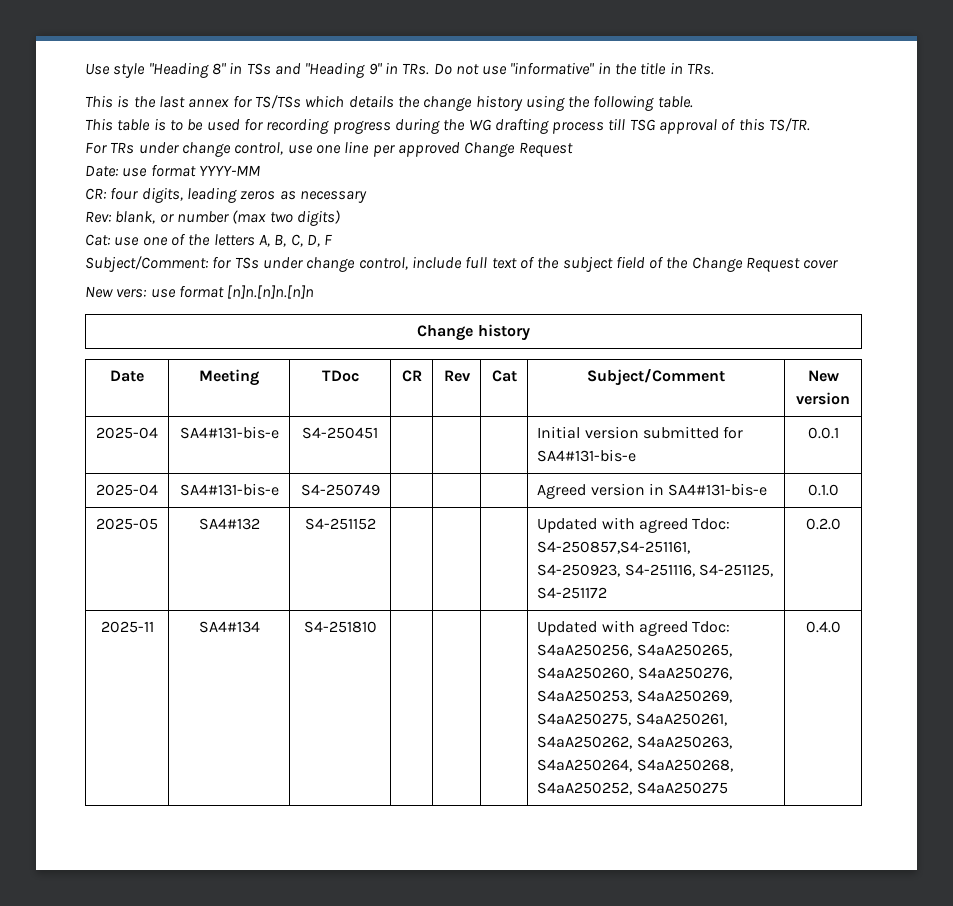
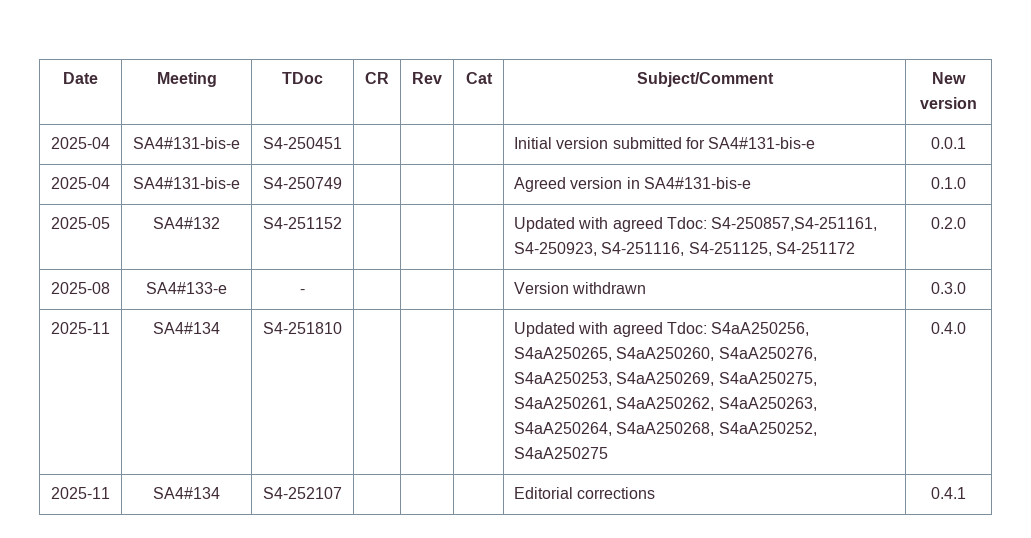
[85,62,715,78] [85,95,693,111] [85,118,811,134] [85,141,573,157] [85,164,260,177] [85,187,367,203] [85,210,340,226] [85,233,333,247] [85,256,839,272] [85,285,315,299] [417,324,530,341] Use style "Heading 8" in TSs and "Heading 9" in TRs. Do not use "informative" in the title in TRs. // This is the last annex for TS/TSs which details the change history using the following table. // This table is to be used for recording progress during the WG drafting process till TSG approval of this TS/TR. // For TRs under change control, use one line per approved Change Request // Date: use format YYYY-MM // CR: four digits, leading zeros as necessary // Rev: blank, or number (max two digits) // Cat: use one of the letters A, B, C, D, F // Subject/Comment: for TSs under change control, include full text of the subject field of the Change Request cover // New vers: use format [n]n.[n]n.[n]n // Change history // -> (63, 78) none
(841, 524) none -> [51,282,110,294] [146,282,227,294] [300,289,305,294] [514,282,647,294] [931,282,966,294] // 2025-08 | SA4#133-e | - | | | | Version withdrawn | 0.3.0
(841, 627) none -> [51,487,110,499] [153,487,220,499] [263,487,342,499] [514,487,656,499] [931,487,966,499] // 2025-11 | SA4#134 | S4-252107 | | | | Editorial corrections | 0.4.1

